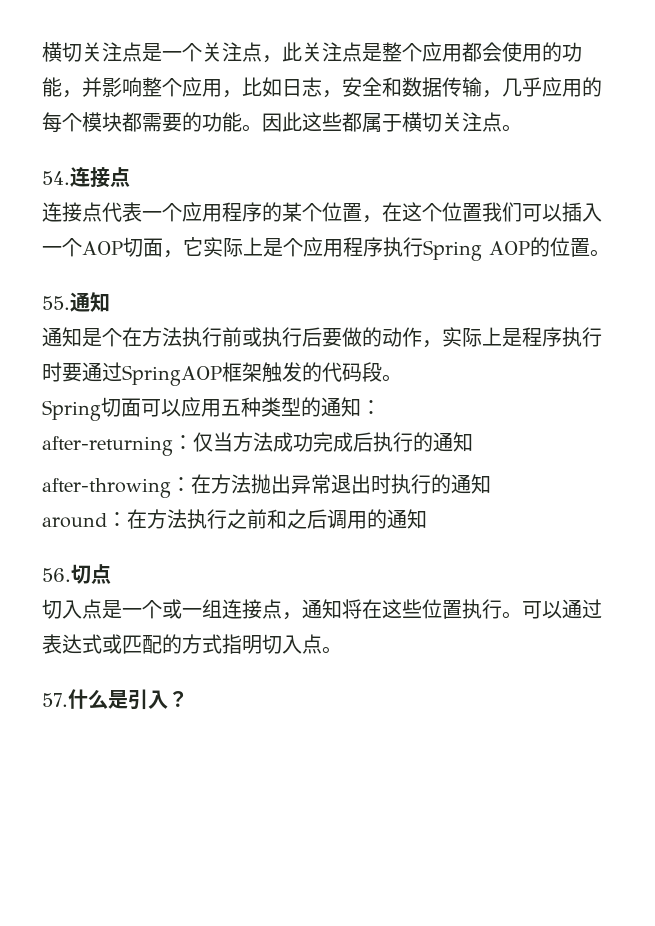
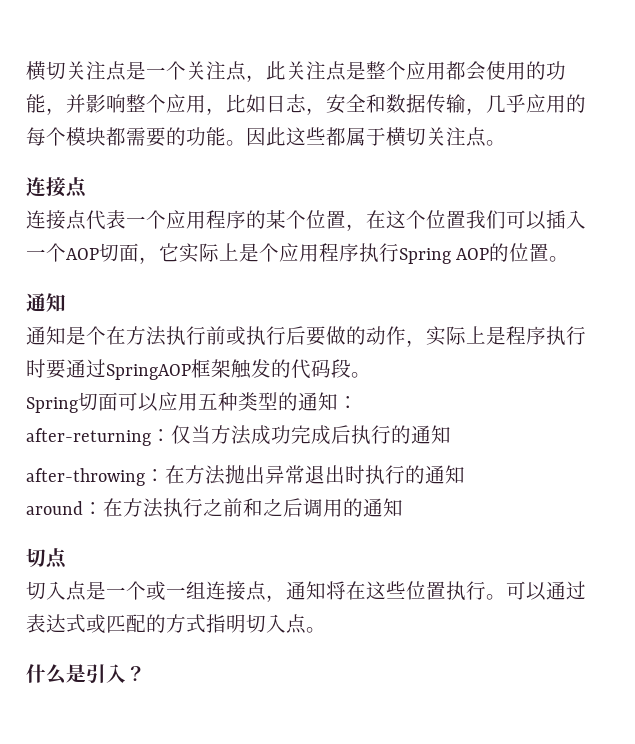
[42,171,70,185] 54. -> (506, 143) none
[42,296,70,310] 55. -> (570, 259) none
[42,568,71,582] 56. -> (403, 507) none
[42,693,68,707] 57. -> (326, 630) none

